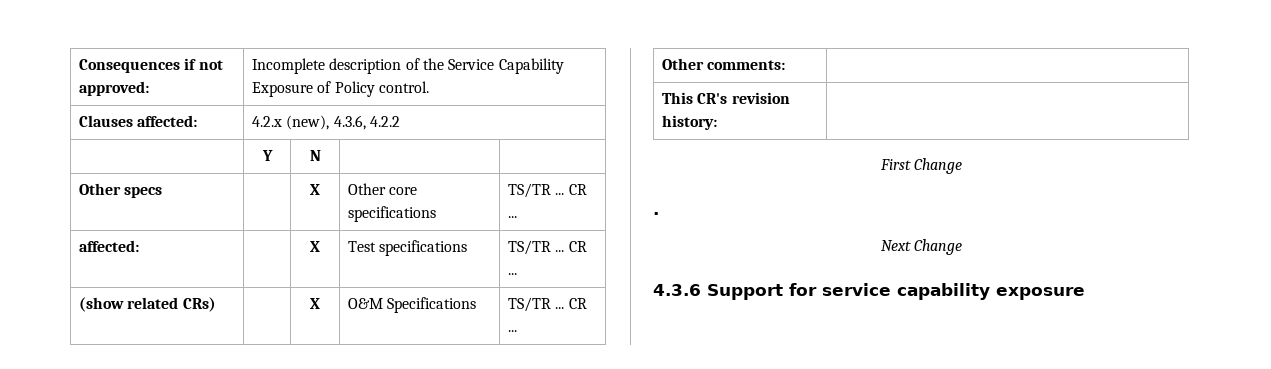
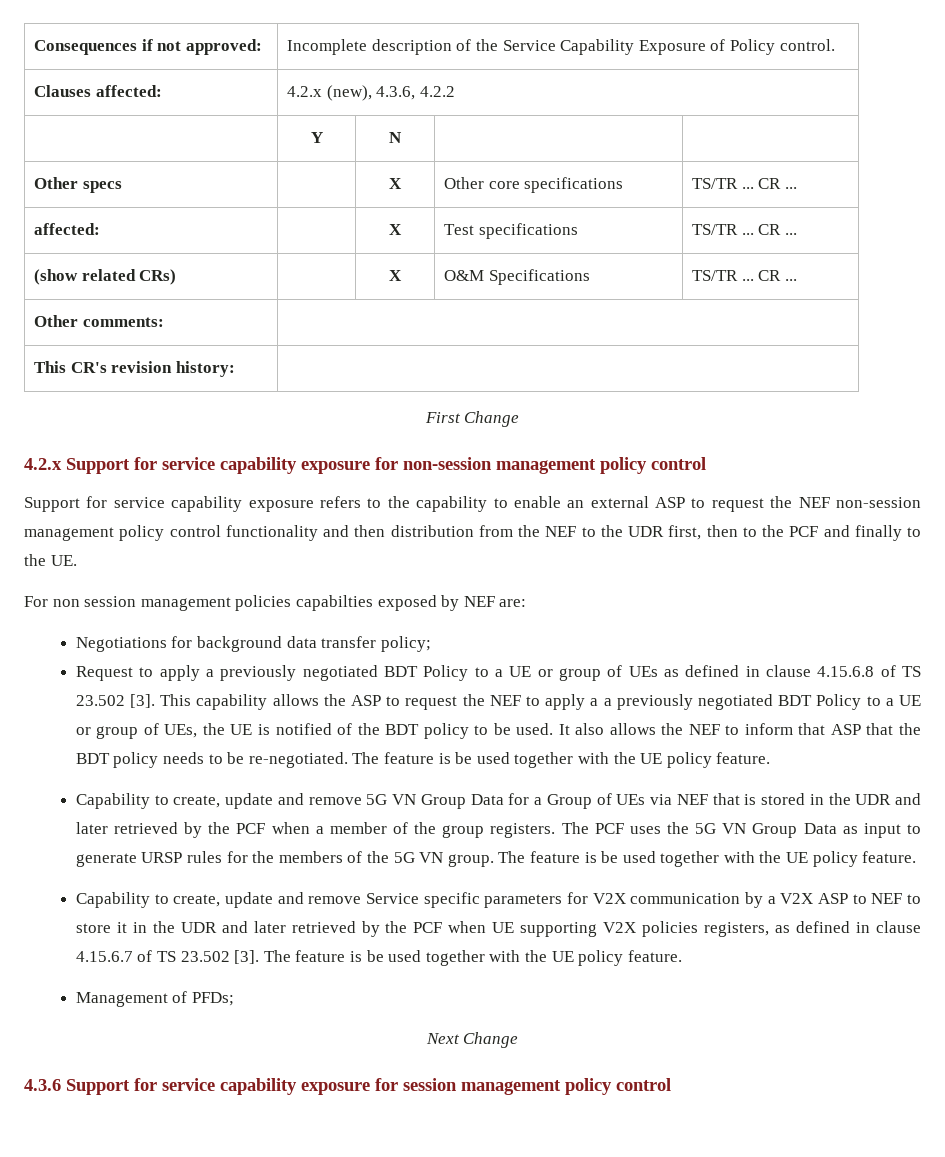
[653,212,659,215] . -> [24,457,706,474] [24,496,922,512] [24,525,921,541] [24,554,77,566] [24,595,527,611] [75,636,431,652] [75,665,922,681] [75,694,921,710] [75,723,921,739] [75,752,771,768] [75,793,922,809] [75,822,922,838] [75,851,917,867] [75,892,922,908] [75,921,921,937] [75,950,682,966] [75,991,235,1007] 4.2.x Support for service capability exposure for non-session management policy control // Support for service capability exposure refers to the capability to enable an external ASP to request the NEF non-session management policy control functionality and then distribution from the NEF to the UDR first, then to the PCF and finally to the UE. // For non session management policies capabilties exposed by NEF are: // Negotiations for background data transfer policy; // Request to apply a previously negotiated BDT Policy to a UE or group of UEs as defined in clause 4.15.6.8 of TS 23.502 [3]. This capability allows the ASP to request the NEF to apply a a previously negotiated BDT Policy to a UE or group of UEs, the UE is notified of the BDT policy to be used. It also allows the NEF to inform that ASP that the BDT policy needs to be re-negotiated. The feature is be used together with the UE policy feature. // Capability to create, update and remove 5G VN Group Data for a Group of UEs via NEF that is stored in the UDR and later retrieved by the PCF when a member of the group registers. The PCF uses the 5G VN Group Data as input to generate URSP rules for the members of the 5G VN group. The feature is be used together with the UE policy feature. // Capability to create, update and remove Service specific parameters for V2X communication by a V2X ASP to NEF to store it in the UDR and later retrieved by the PCF when UE supporting V2X policies registers, as defined in clause 4.15.6.7 of TS 23.502 [3]. The feature is be used together with the UE policy feature. // Management of PFDs;
(1085, 293) none -> [375,1078,671,1095] for session management policy control

